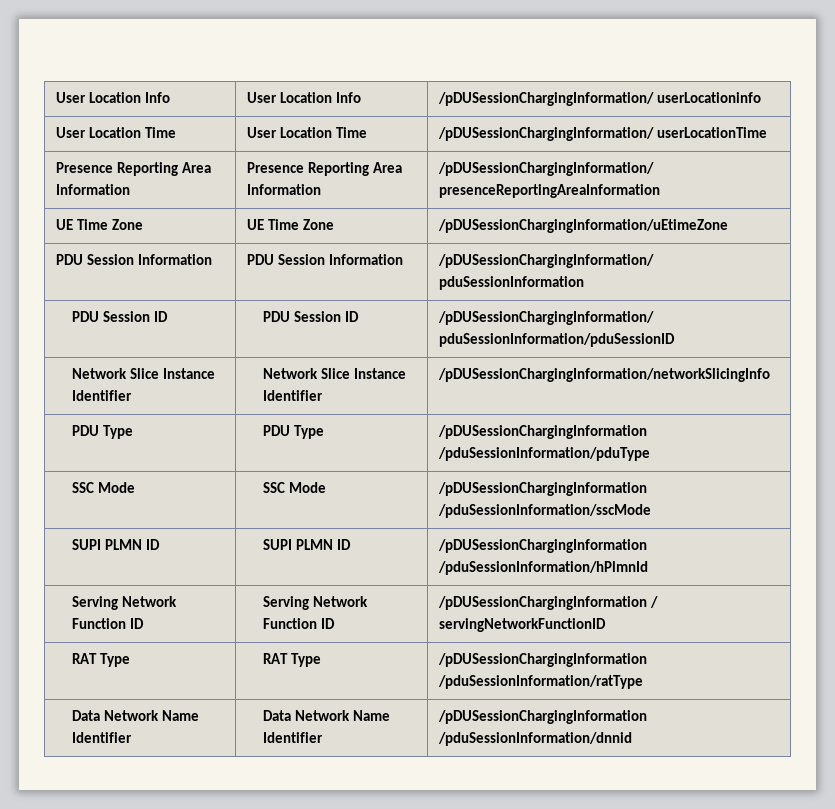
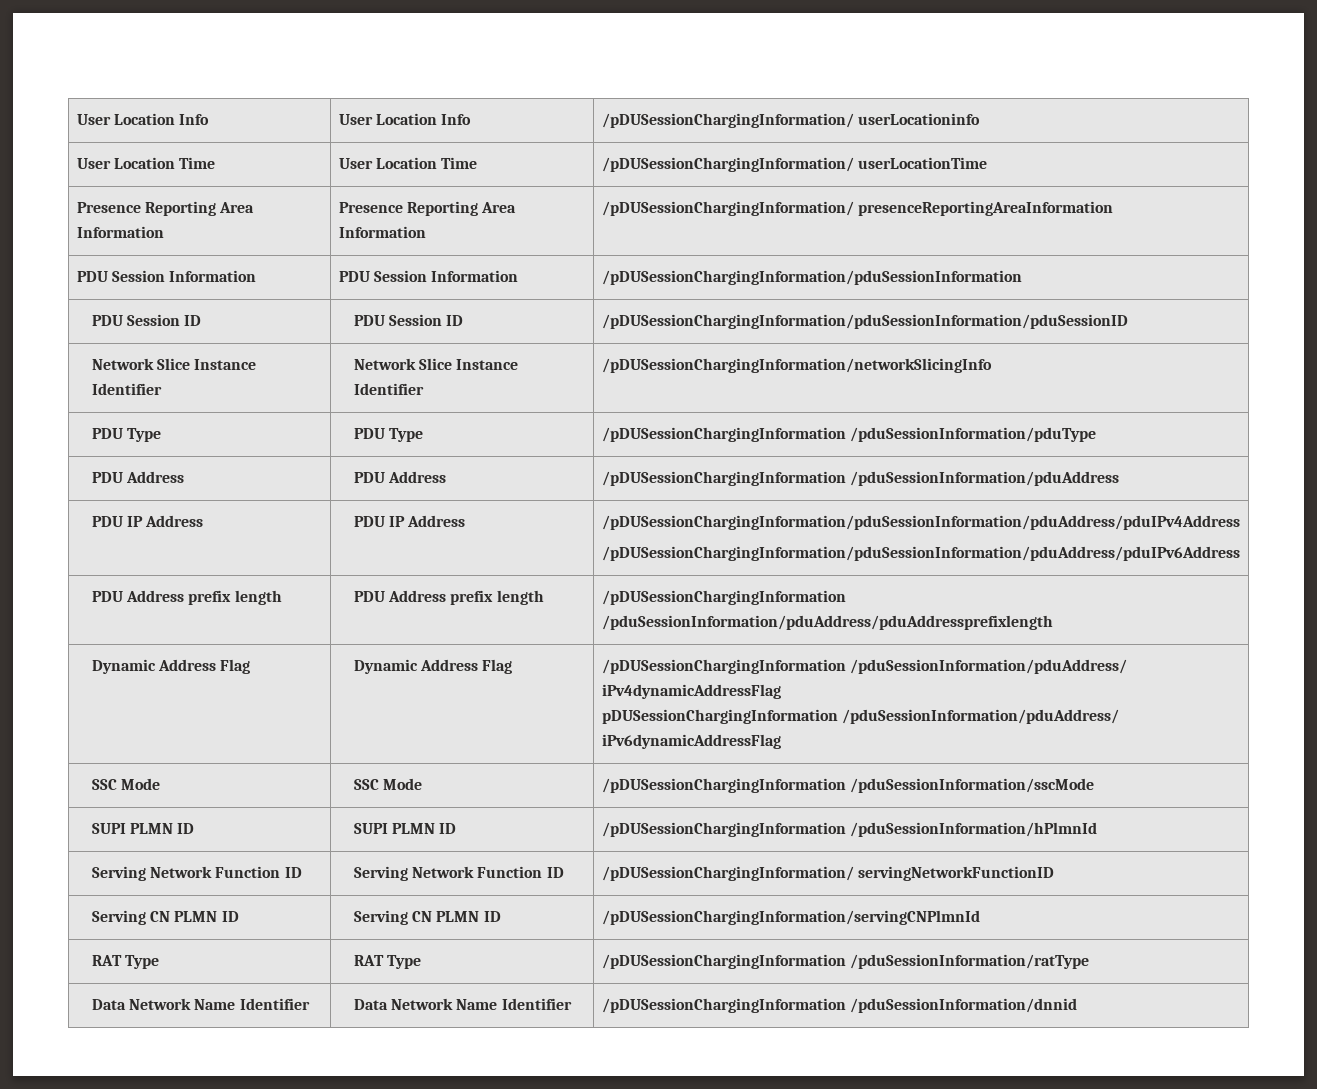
[55,219,143,230] [246,219,334,230] [437,219,728,233] // UE Time Zone | UE Time Zone | /pDUSessionChargingInformation/uEtimeZone -> (1114, 208) none
(650, 454) none -> [91,471,184,483] [353,471,446,483] [601,471,1120,486] [91,515,204,527] [353,515,466,527] [601,515,1240,530] [601,546,1240,561] [91,590,282,605] [353,590,544,605] [601,590,846,605] [601,615,1053,630] [91,659,251,674] [353,659,513,674] [601,659,1128,674] [601,684,781,699] [601,709,1120,724] [601,734,781,749] // PDU Address | PDU Address | /pDUSessionChargingInformation /pduSessionInformation/pduAddress // PDU IP Address | PDU IP Address | /pDUSessionChargingInformation/pduSessionInformation/pduAddress/pduIPv4Address // /pDUSessionChargingInformation/pduSessionInformation/pduAddress/pduIPv6Address // PDU Address prefix length | PDU Address prefix length | /pDUSessionChargingInformation /pduSessionInformation/pduAddress/pduAddressprefixlength // Dynamic Address Flag | Dynamic Address Flag | /pDUSessionChargingInformation /pduSessionInformation/pduAddress/ iPv4dynamicAddressFlag // pDUSessionChargingInformation /pduSessionInformation/pduAddress/ iPv6dynamicAddressFlag
[437,596,658,610] /pDUSessionChargingInformation / -> [601,866,854,881] /pDUSessionChargingInformation/
(606, 625) none -> [91,910,239,925] [353,910,501,925] [601,910,980,925] // Serving CN PLMN ID | Serving CN PLMN ID | /pDUSessionChargingInformation/servingCNPlmnId

